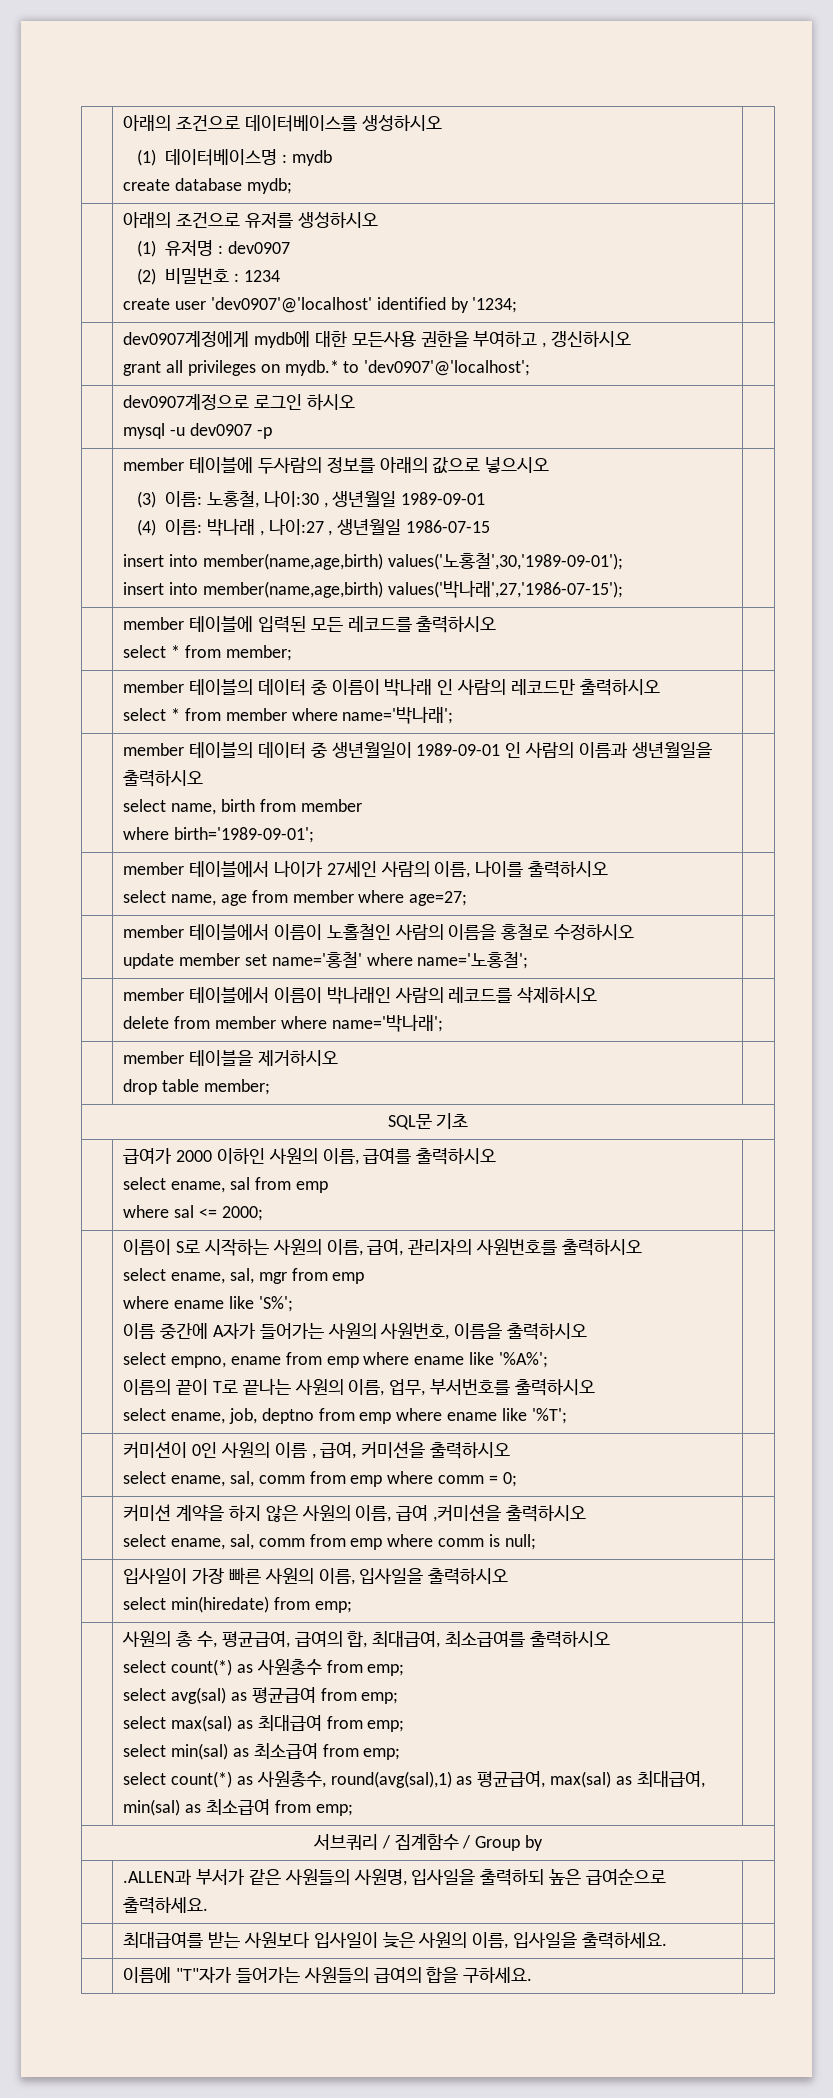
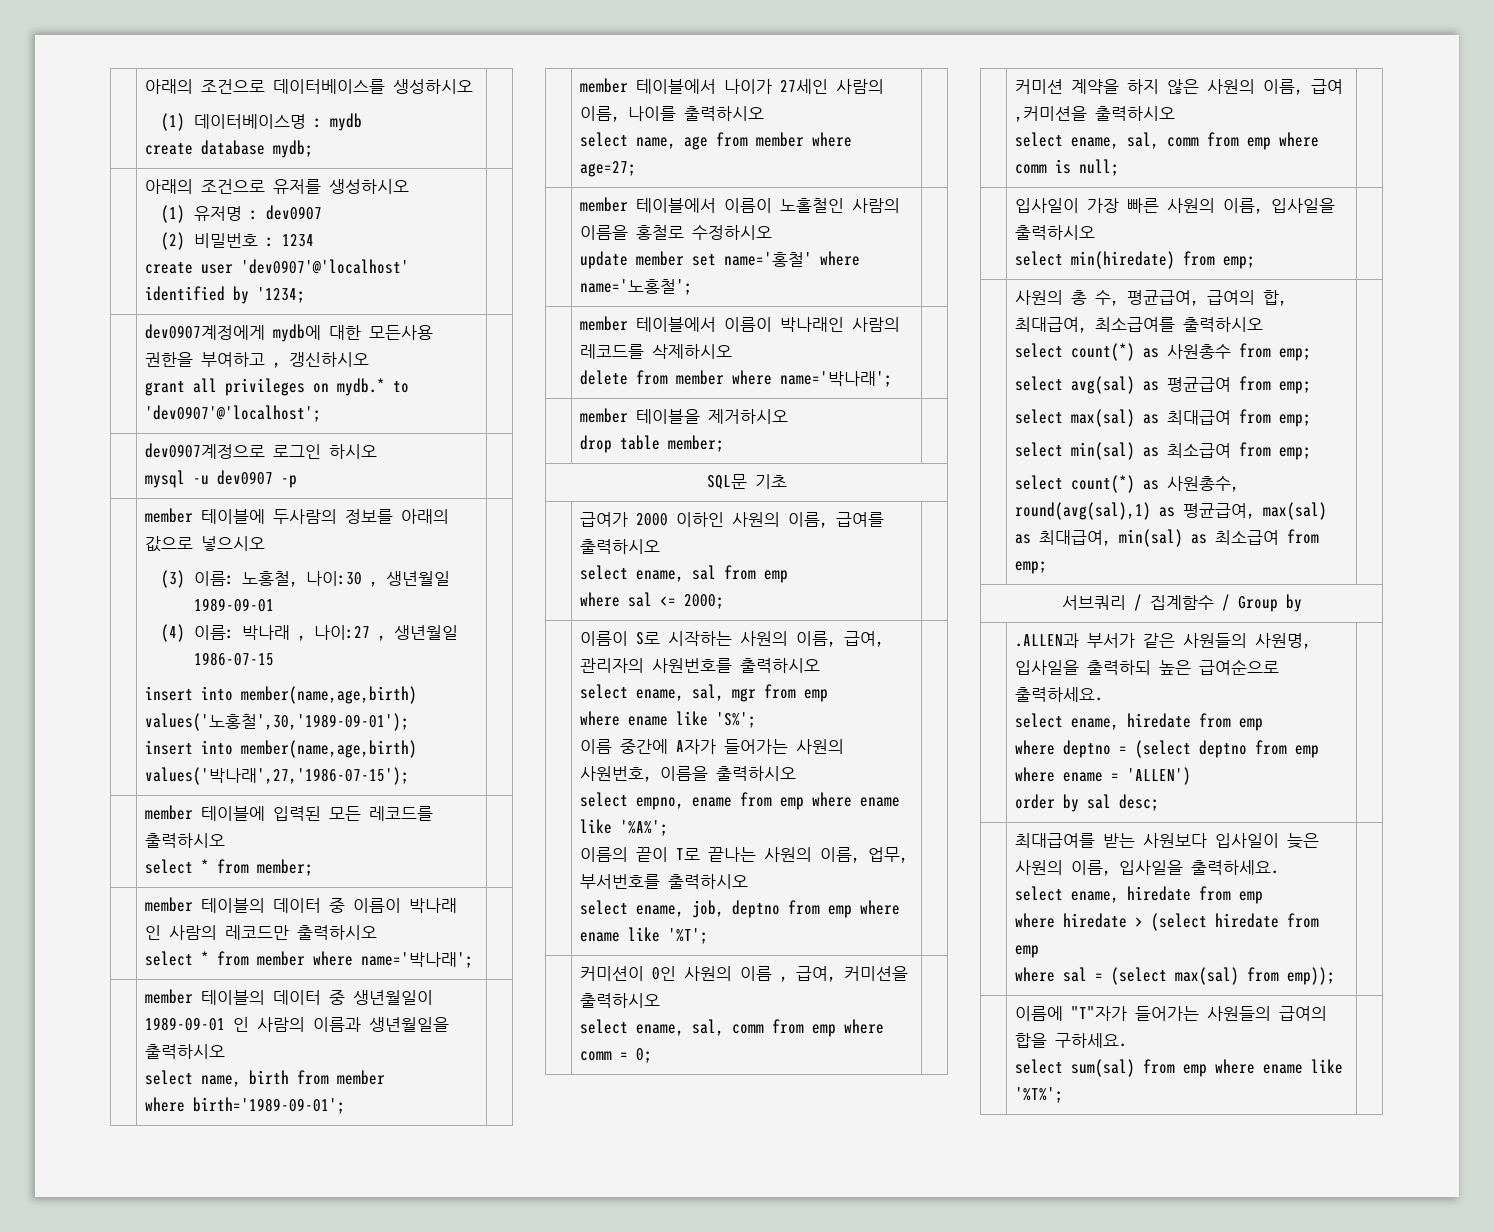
(209, 1905) none -> [1015,713,1264,731] [1015,740,1320,758] [1015,767,1192,785] [1015,794,1160,812] // select ename, hiredate from emp // where deptno = (select deptno from emp where ename = 'ALLEN') // order by sal desc;
(667, 1940) none -> [1015,886,1264,904] [1015,913,1320,931] [1015,945,1040,958] [1015,967,1336,985] // select ename, hiredate from emp // where hiredate > (select hiredate from emp // where sal = (select max(sal) from emp));
(533, 1975) none -> [1015,1059,1344,1077] [1015,1087,1064,1103] // select sum(sal) from emp where ename like '%T%';

